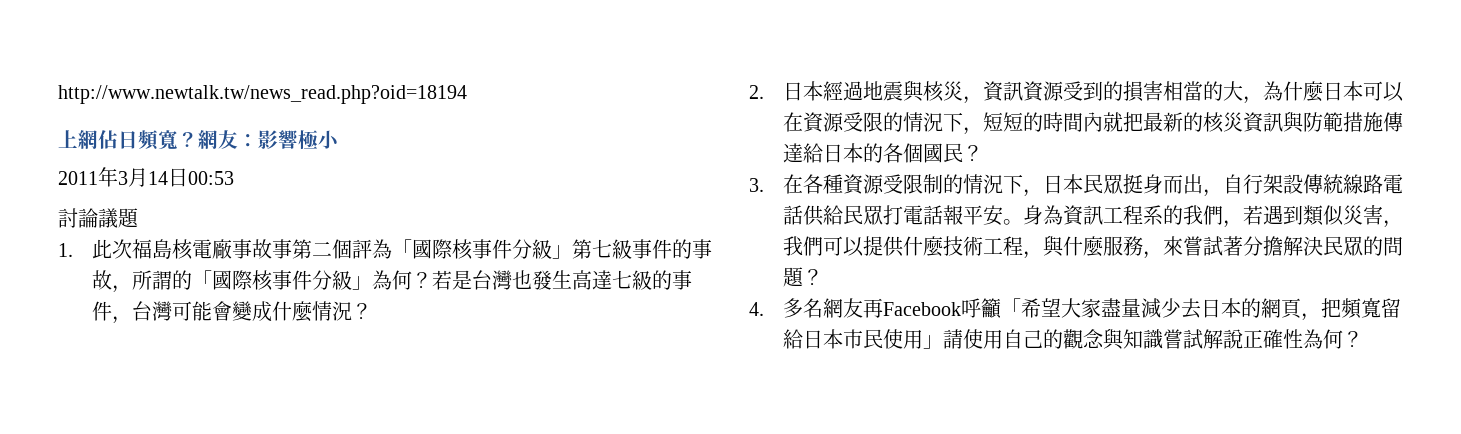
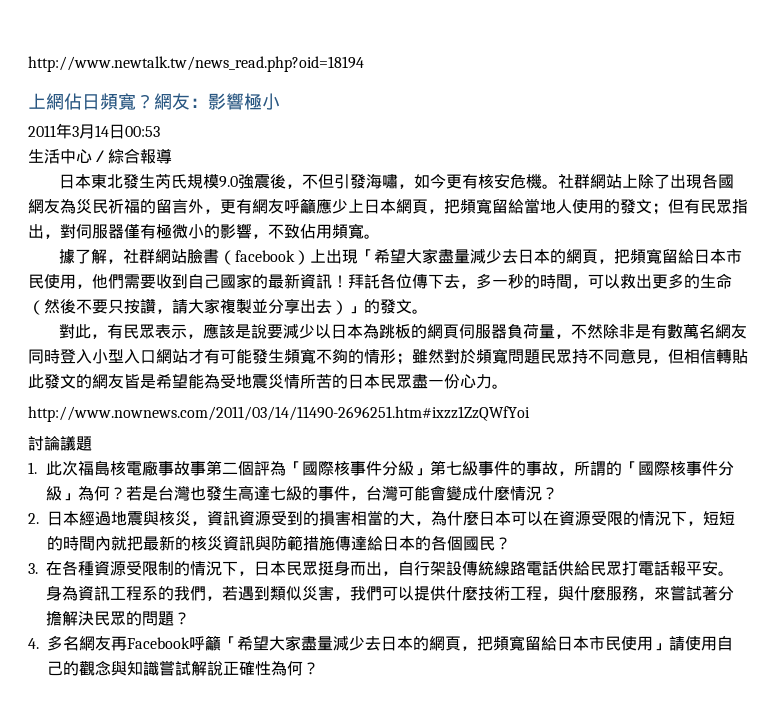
(234, 178) none -> [28,148,172,164] [59,173,735,189] [28,198,748,215] [28,223,380,239] [59,248,743,265] [28,273,732,289] [28,298,428,315] [59,323,748,339] [28,348,748,365] [28,373,508,389] [28,406,530,422] // 生活中心／綜合報導 // 日本東北發生芮氏規模9.0強震後，不但引發海嘯，如今更有核安危機。社群網站上除了出現各國網友為災民祈福的留言外，更有網友呼籲應少上日本網頁，把頻寬留給當地人使用的發文；但有民眾指出，對伺服器僅有極微小的影響，不致佔用頻寬。 // 據了解，社群網站臉書（facebook）上出現「希望大家盡量減少去日本的網頁，把頻寬留給日本市民使用，他們需要收到自己國家的最新資訊！拜託各位傳下去，多一秒的時間，可以救出更多的生命（然後不要只按讚，請大家複製並分享出去）」的發文。 // 對此，有民眾表示，應該是說要減少以日本為跳板的網頁伺服器負荷量，不然除非是有數萬名網友同時登入小型入口網站才有可能發生頻寬不夠的情形；雖然對於頻寬問題民眾持不同意見，但相信轉貼此發文的網友皆是希望能為受地震災情所苦的日本民眾盡一份心力。 // http://www.nownews.com/2011/03/14/11490-2696251.htm#ixzz1ZzQWfYoi

